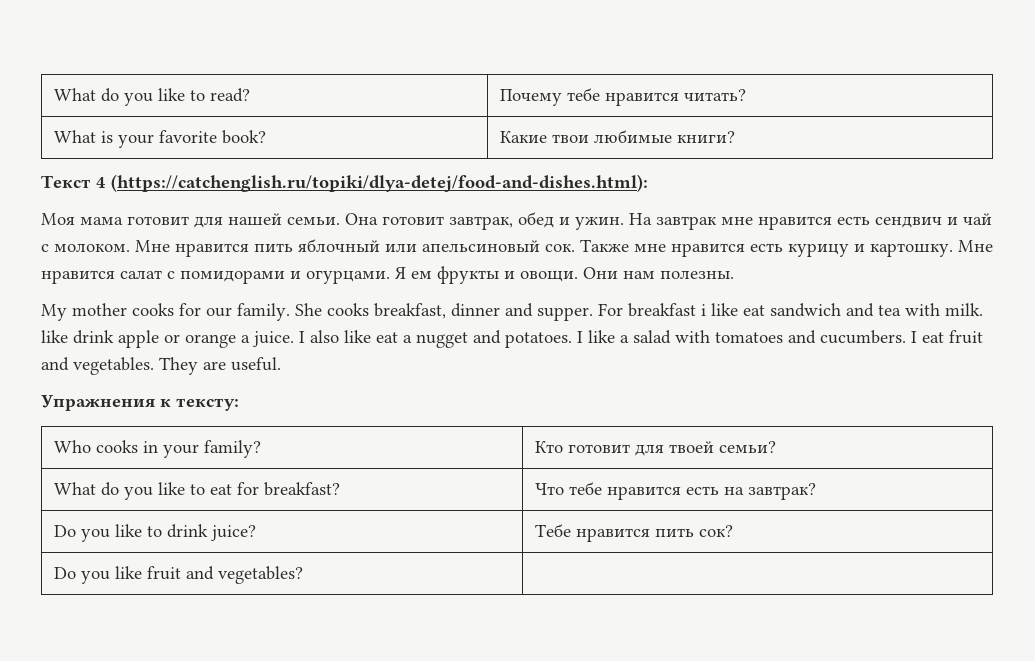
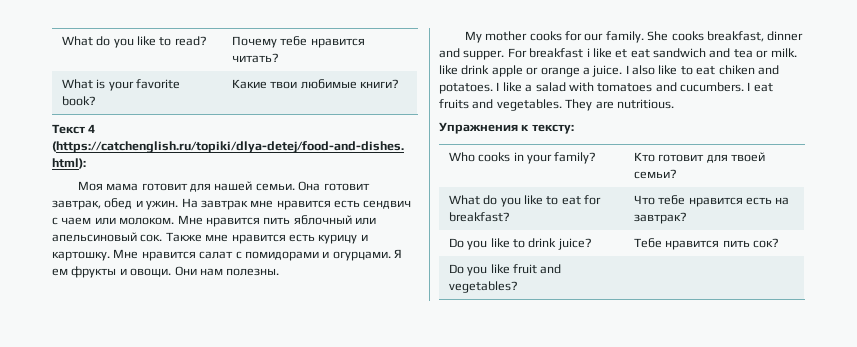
[947,213,992,225] [41,244,49,252] и чай с -> [52,217,116,225] с чаем или
(738, 309) none -> [615,49,628,58] еt
[905,303,940,316] with -> [756,50,769,58] or
[376,332,468,348] eat a nugget -> [680,65,755,75] to eat chiken
[949,330,983,344] fruit -> [439,99,469,109] fruits
[231,357,281,371] useful. -> [616,99,674,109] nutritious.

